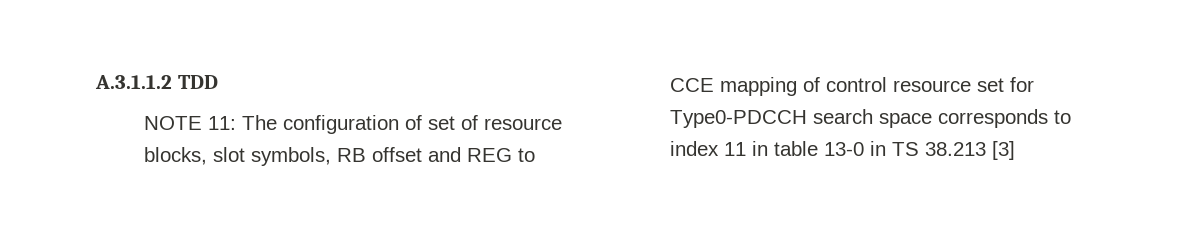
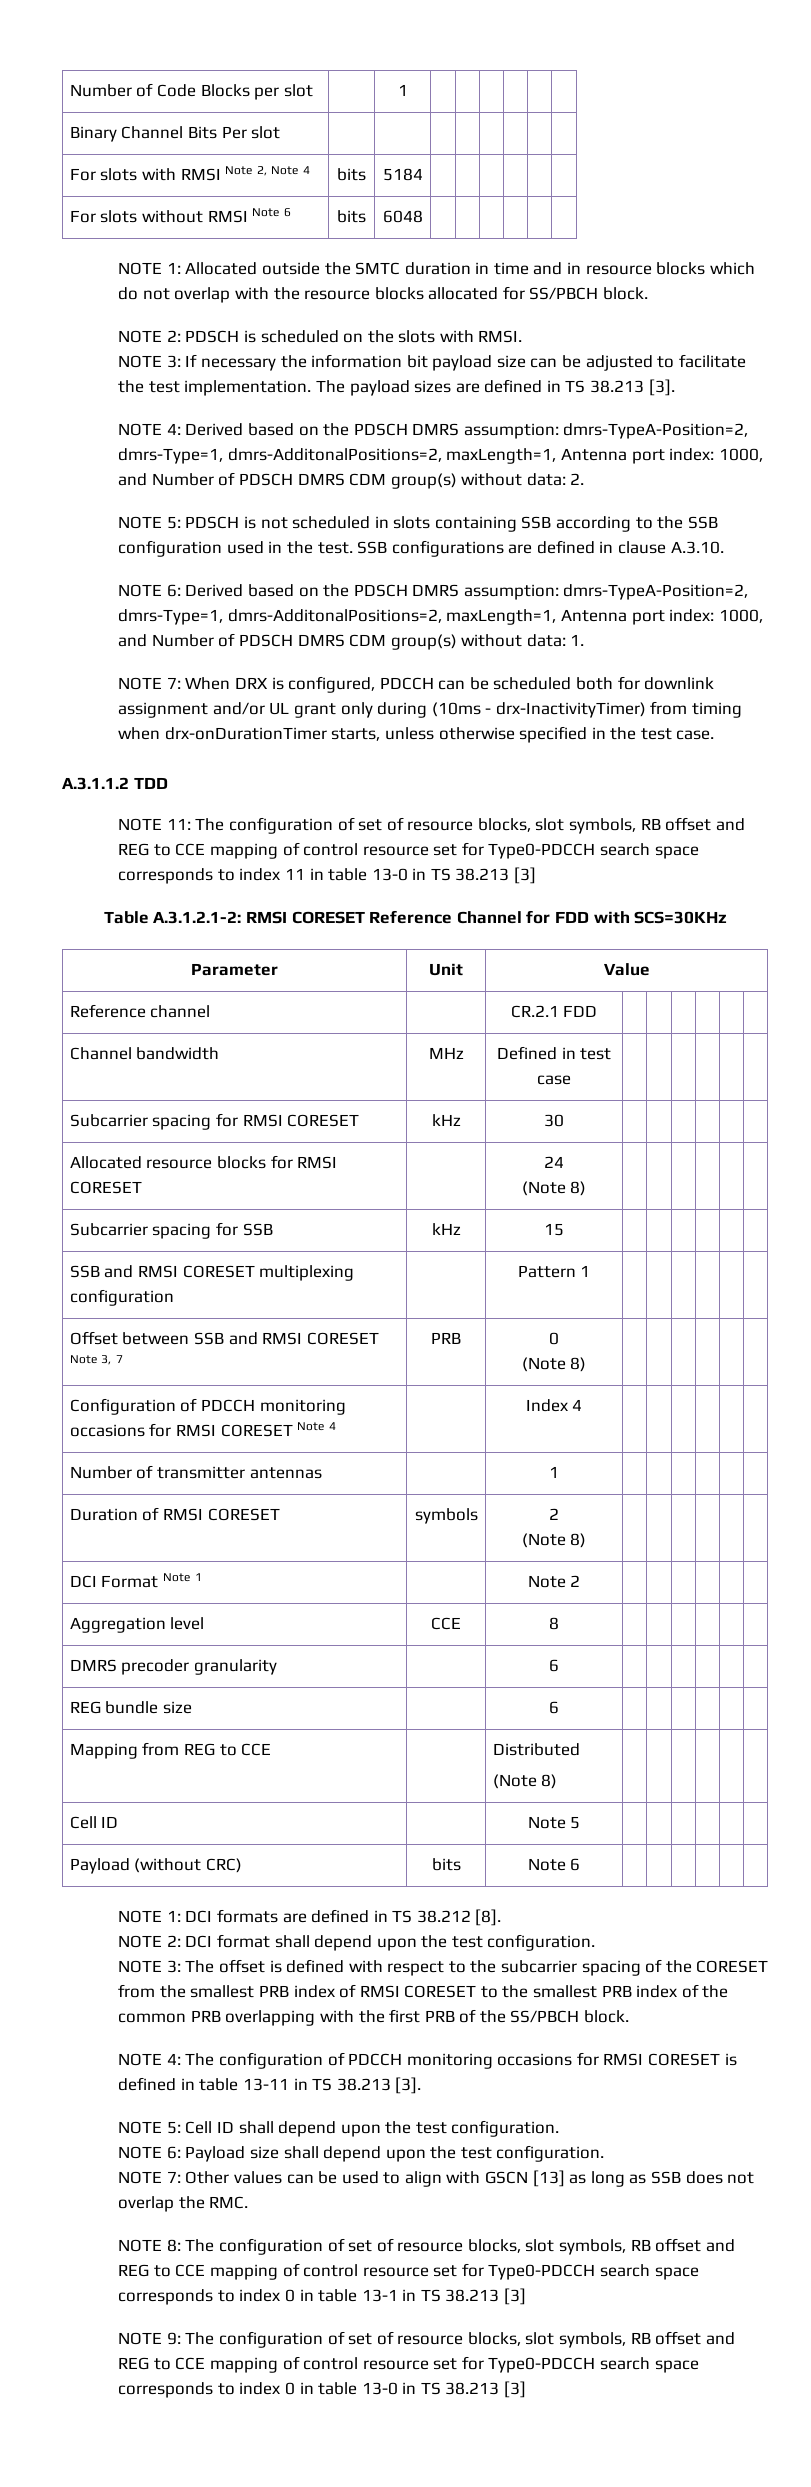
(95, 82) none -> [69,83,313,100] [397,84,408,96] [69,126,281,142] [69,166,310,181] [337,168,367,181] [382,168,423,181] [69,208,291,223] [337,210,367,223] [382,210,423,223] [118,262,755,275] [118,286,649,303] [118,330,523,343] [118,354,746,371] [118,379,675,396] [118,423,749,439] [118,448,763,464] [118,472,585,489] [118,516,718,532] [118,540,724,557] [118,584,749,600] [118,609,763,625] [118,633,585,650] [118,676,715,693] [118,701,743,718] [118,726,715,743] Number of Code Blocks per slot | | 1 | | | | | | // Binary Channel Bits Per slot | | | | | | | | // For slots with RMSI Note 2, Note 4 | bits | 5184 | | | | | | // For slots without RMSI Note 6 | bits | 6048 | | | | | | // NOTE 1: Allocated outside the SMTC duration in time and in resource blocks which do not overlap with the resource blocks allocated for SS/PBCH block. // NOTE 2: PDSCH is scheduled on the slots with RMSI. // NOTE 3: If necessary the information bit payload size can be adjusted to facilitate the test implementation. The payload sizes are defined in TS 38.213 [3]. // NOTE 4: Derived based on the PDSCH DMRS assumption: dmrs-TypeA-Position=2, dmrs-Type=1, dmrs-AdditonalPositions=2, maxLength=1, Antenna port index: 1000, and Number of PDSCH DMRS CDM group(s) without data: 2. // NOTE 5: PDSCH is not scheduled in slots containing SSB according to the SSB configuration used in the test. SSB configurations are defined in clause A.3.10. // NOTE 6: Derived based on the PDSCH DMRS assumption: dmrs-TypeA-Position=2, dmrs-Type=1, dmrs-AdditonalPositions=2, maxLength=1, Antenna port index: 1000, and Number of PDSCH DMRS CDM group(s) without data: 1. // NOTE 7: When DRX is configured, PDCCH can be scheduled both for downlink assignment and/or UL grant only during (10ms - drx-InactivityTimer) from timing when drx-onDurationTimer starts, unless otherwise specified in the test case. //
(1015, 150) none -> [103,910,728,924] [191,963,278,976] [429,963,464,976] [603,963,650,976] [69,1004,211,1018] [510,1005,598,1018] [69,1047,220,1060] [428,1047,464,1059] [496,1046,612,1060] [537,1075,571,1085] [69,1113,360,1130] [431,1114,461,1126] [544,1114,564,1127] [69,1155,338,1169] [69,1181,142,1194] [544,1156,564,1168] [521,1181,587,1196] [69,1222,273,1239] [431,1223,461,1235] [544,1223,564,1236] [69,1265,355,1281] [69,1289,174,1306] [517,1265,591,1278] [69,1331,379,1345] [69,1355,124,1365] [431,1332,462,1344] [549,1332,559,1345] [521,1357,587,1372] [69,1398,346,1415] [69,1422,336,1437] [525,1399,583,1412] [69,1465,322,1479] [549,1466,559,1478] [69,1507,280,1521] [414,1508,478,1524] [549,1508,559,1520] [521,1533,587,1548] [69,1573,202,1588] [527,1575,581,1588] [69,1617,205,1633] [431,1617,462,1630] [549,1617,559,1630] [69,1659,278,1675] [549,1659,559,1672] [69,1701,193,1714] [549,1701,559,1714] [69,1742,272,1759] [492,1743,580,1756] [492,1774,558,1789] [69,1816,119,1829] [527,1816,581,1829] [69,1858,243,1874] [431,1858,461,1871] [527,1858,581,1871] [118,1909,502,1926] [118,1934,596,1951] [118,1959,769,1976] [118,1984,729,1998] [118,2009,630,2026] [118,2052,737,2069] [118,2077,422,2094] [118,2120,560,2137] [118,2145,605,2162] [118,2170,755,2187] [118,2196,249,2212] [118,2238,735,2255] [118,2263,699,2280] [118,2288,527,2305] [118,2331,735,2348] [118,2356,699,2373] [118,2381,527,2398] // Table A.3.1.2.1-2: RMSI CORESET Reference Channel for FDD with SCS=30KHz // Parameter | Unit | Value // Reference channel | | CR.2.1 FDD | | | | | | // Channel bandwidth | MHz | Defined in test case | | | | | | // Subcarrier spacing for RMSI CORESET | kHz | 30 | | | | | | // Allocated resource blocks for RMSI CORESET | | 24 // (Note 8) | | | | | | // Subcarrier spacing for SSB | kHz | 15 | | | | | | // SSB and RMSI CORESET multiplexing configuration | | Pattern 1 | | | | | | // Offset between SSB and RMSI CORESET Note 3, 7 | PRB | 0 // (Note 8) | | | | | | // Configuration of PDCCH monitoring occasions for RMSI CORESET Note 4 | | Index 4 | | | | | | // Number of transmitter antennas | | 1 | | | | | | // Duration of RMSI CORESET | symbols | 2 // (Note 8) | | | | | | // DCI Format Note 1 | | Note 2 | | | | | | // Aggregation level | CCE | 8 | | | | | | // DMRS precoder granularity | | 6 | | | | | | // REG bundle size | | 6 | | | | | | // Mapping from REG to CCE | | Distributed // (Note 8) | | | | | | // Cell ID | | Note 5 | | | | | | // Payload (without CRC) | bits | Note 6 | | | | | | // NOTE 1: DCI formats are defined in TS 38.212 [8]. // NOTE 2: DCI format shall depend upon the test configuration. // NOTE 3: The offset is defined with respect to the subcarrier spacing of the CORESET from the smallest PRB index of RMSI CORESET to the smallest PRB index of the common PRB overlapping with the first PRB of the SS/PBCH block. // NOTE 4: The configuration of PDCCH monitoring occasions for RMSI CORESET is defined in table 13-11 in TS 38.213 [3]. // NOTE 5: Cell ID shall depend upon the test configuration. // NOTE 6: Payload size shall depend upon the test configuration. // NOTE 7: Other values can be used to align with GSCN [13] as long as SSB does not overlap the RMC. // NOTE 8: The configuration of set of resource blocks, slot symbols, RB offset and REG to CCE mapping of control resource set for Type0-PDCCH search space corresponds to index 0 in table 13-1 in TS 38.213 [3] // NOTE 9: The configuration of set of resource blocks, slot symbols, RB offset and REG to CCE mapping of control resource set for Type0-PDCCH search space corresponds to index 0 in table 13-0 in TS 38.213 [3]

